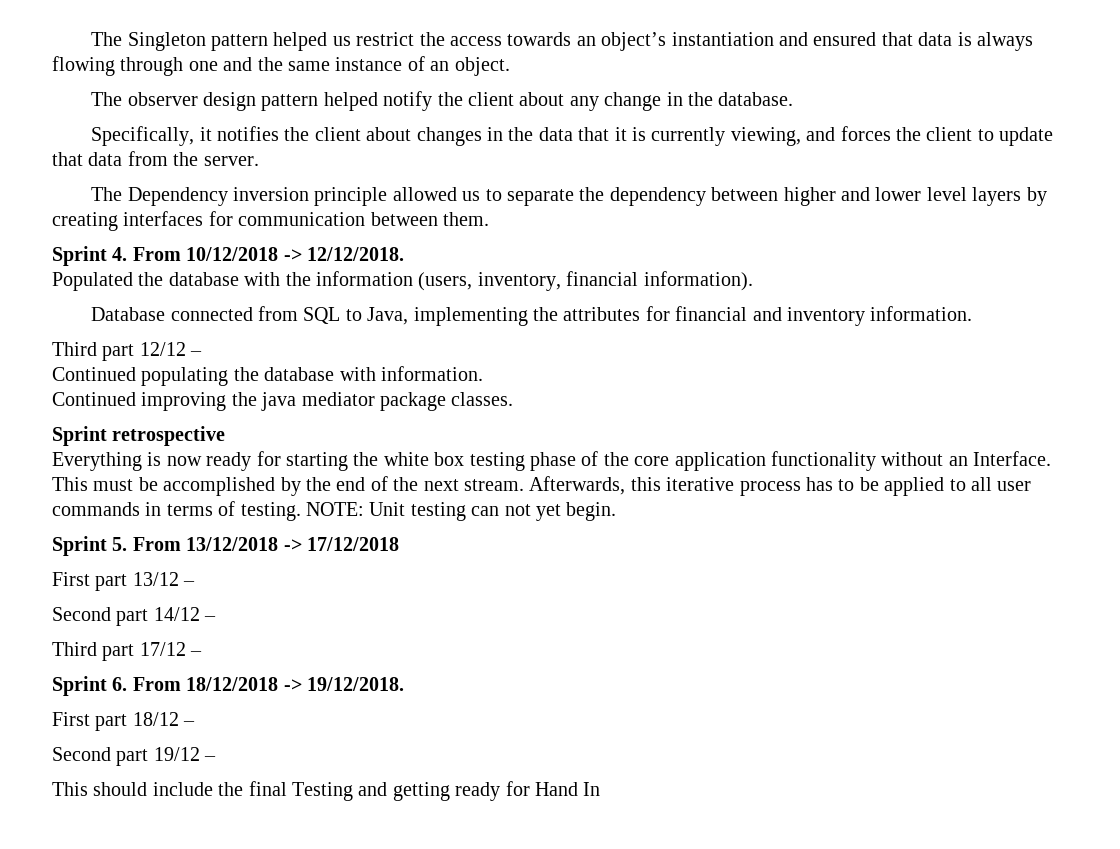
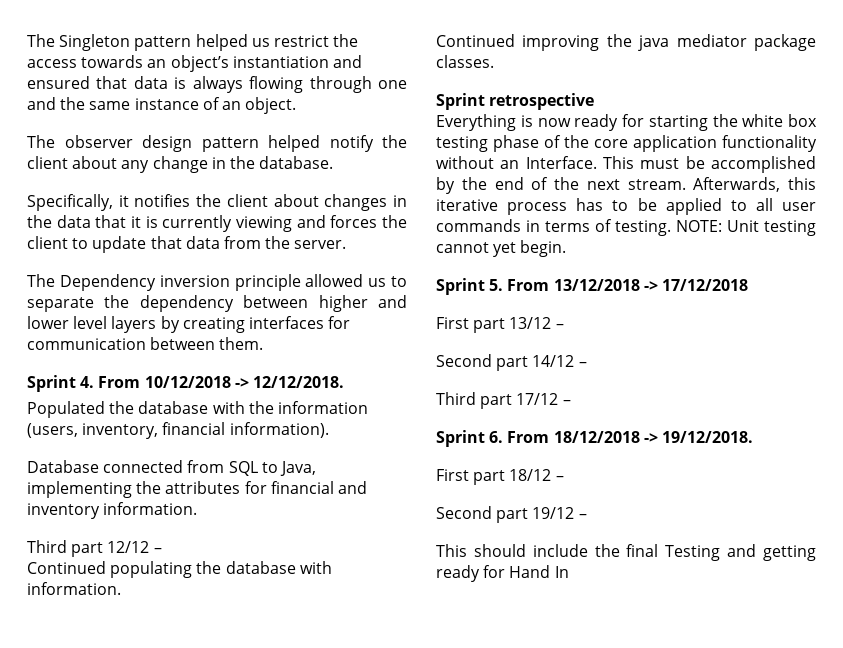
[730,127,801,146] viewing, -> [236,216,292,232] viewing
[471,504,531,516] can not -> [436,242,489,253] cannot

